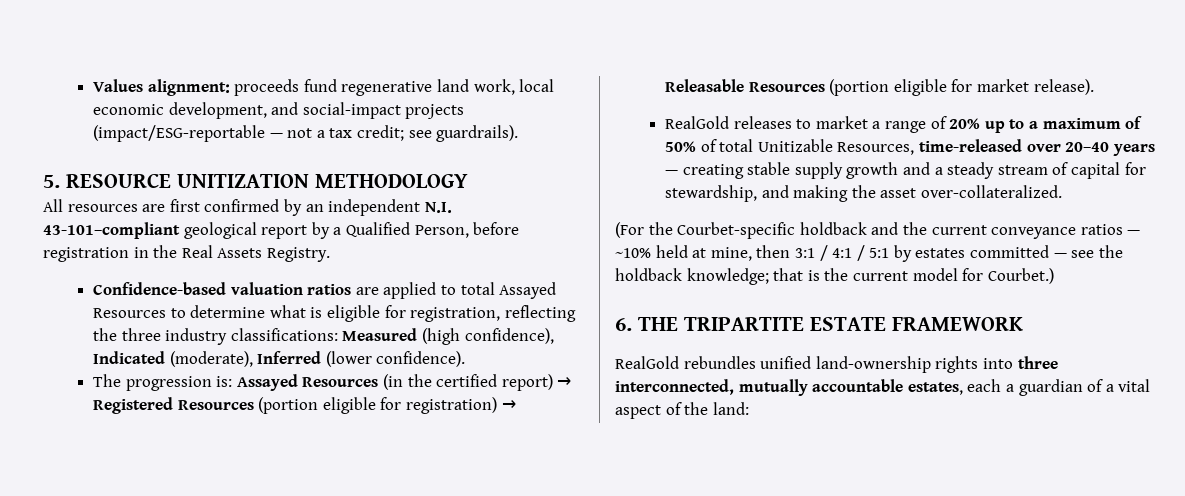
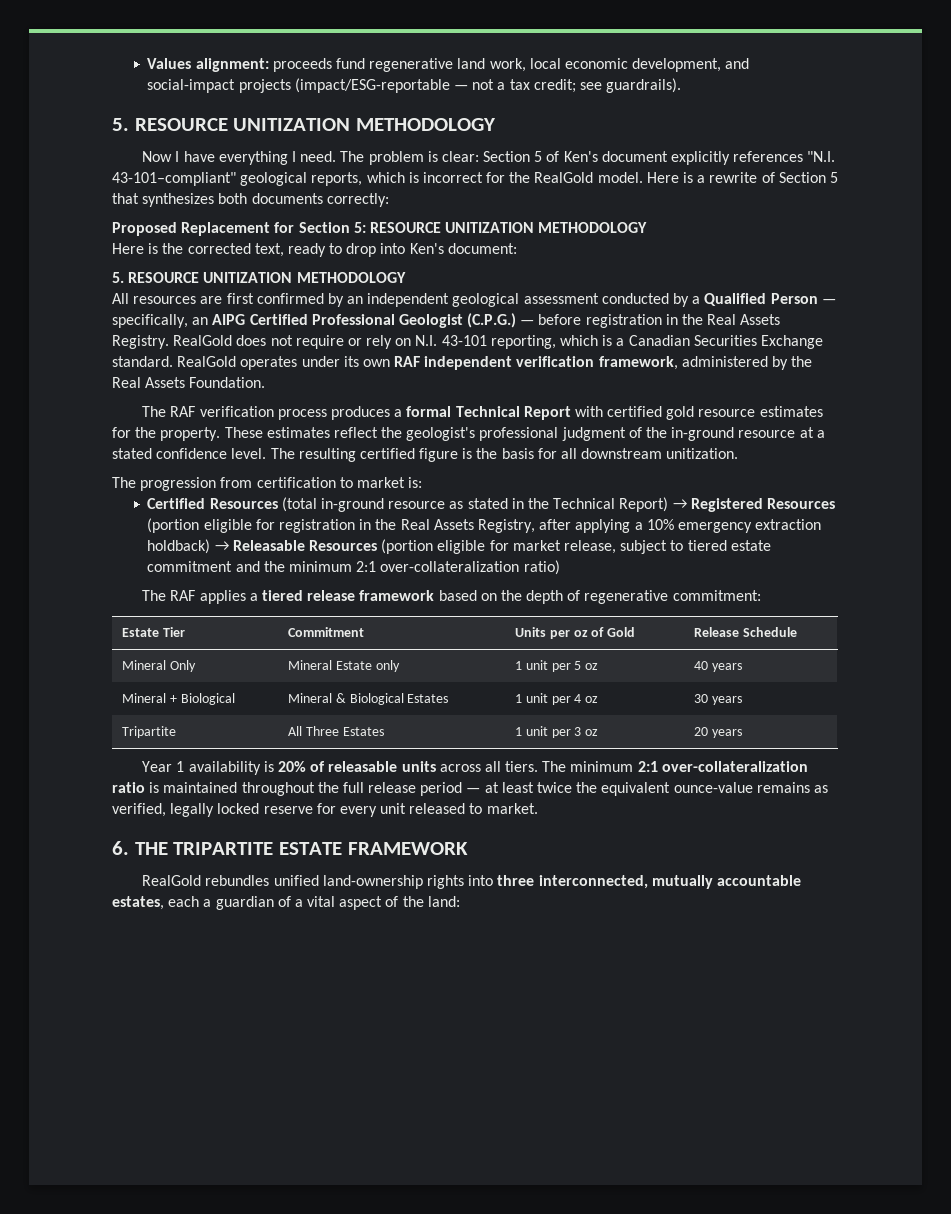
(468, 181) none -> [142,151,836,165] [112,172,838,186] [112,193,389,207] [112,222,648,236] [112,243,517,257] [112,272,406,283] // Now I have everything I need. The problem is clear: Section 5 of Ken's document explicitly references "N.I. 43-101–compliant" geological reports, which is incorrect for the RealGold model. Here is a rewrite of Section 5 that synthesizes both documents correctly: // Proposed Replacement for Section 5: RESOURCE UNITIZATION METHODOLOGY // Here is the corrected text, ready to drop into Ken's document: // 5. RESOURCE UNITIZATION METHODOLOGY
[424,202,452,213] [43,222,469,239] N.I. 43-101–compliant geological report by a Qualified Person, -> [452,293,836,307] [112,313,535,328] geological assessment conducted by a Qualified Person — specifically, an AIPG Certified Professional Geologist (C.P.G.) —
[93,282,557,299] [93,305,576,322] [93,328,554,345] [93,351,466,367] [93,374,553,391] // Confidence-based valuation ratios are applied to total Assayed Resources to determine what is eligible for registration, reflecting the three industry classifications: Measured (high confidence), Indicated (moderate), Inferred (lower confidence). // The progression is: Assayed Resources (in the certified report) -> [173,335,823,349] [112,356,813,370] [112,377,266,388] [142,406,823,420] [112,427,825,441] [112,448,739,462] [112,477,423,491] [147,497,669,512] RealGold does not require or rely on N.I. 43-101 reporting, which is a Canadian Securities Exchange standard. RealGold operates under its own RAF independent verification framework, administered by the Real Assets Foundation. // The RAF verification process produces a formal Technical Report with certified gold resource estimates for the property. These estimates reflect the geologist's professional judgment of the in-ground resource at a stated confidence level. The resulting certified figure is the basis for all downstream unitization. // The progression from certification to market is: // Certified Resources (total in-ground resource as stated in the Technical Report)
[406,397,498,414] registration) -> [279,519,822,533] [147,539,211,554] registration in the Real Assets Registry, after applying a 10% emergency extraction holdback)
[1033,79,1094,95] [665,116,1143,133] [665,139,1155,156] [665,162,1146,179] [665,185,1063,202] [615,222,1141,239] [615,245,1123,262] [615,268,1054,285] release). // RealGold releases to market a range of 20% up to a maximum of 50% of total Unitizable Resources, time-released over 20–40 years — creating stable supply growth and a steady stream of capital for stewardship, and making the asset over-collateralized. // (For the Courbet-specific holdback and the current conveyance ratios — ~10% held at mine, then 3:1 / 4:1 / 5:1 by estates committed — see the holdback knowledge; that is the current model for Courbet.) -> [563,540,771,554] [147,560,560,575] [142,590,761,604] [122,627,185,637] [288,627,365,637] [515,627,636,639] [694,627,797,637] [122,660,196,672] [288,660,400,672] [515,660,599,672] [694,661,742,672] [122,693,235,705] [288,693,449,705] [515,693,599,705] [694,694,742,705] [122,726,177,738] [288,726,384,736] [515,726,599,738] [694,727,742,738] [142,761,808,775] [112,782,828,796] [112,803,538,817] release, subject to tiered estate commitment and the minimum 2:1 over-collateralization ratio) // The RAF applies a tiered release framework based on the depth of regenerative commitment: // Estate Tier | Commitment | Units per oz of Gold | Release Schedule // Mineral Only | Mineral Estate only | 1 unit per 5 oz | 40 years // Mineral + Biological | Mineral & Biological Estates | 1 unit per 4 oz | 30 years // Tripartite | All Three Estates | 1 unit per 3 oz | 20 years // Year 1 availability is 20% of releasable units across all tiers. The minimum 2:1 over-collateralization ratio is maintained throughout the full release period — at least twice the equivalent ounce-value remains as verified, legally locked reserve for every unit released to market.

